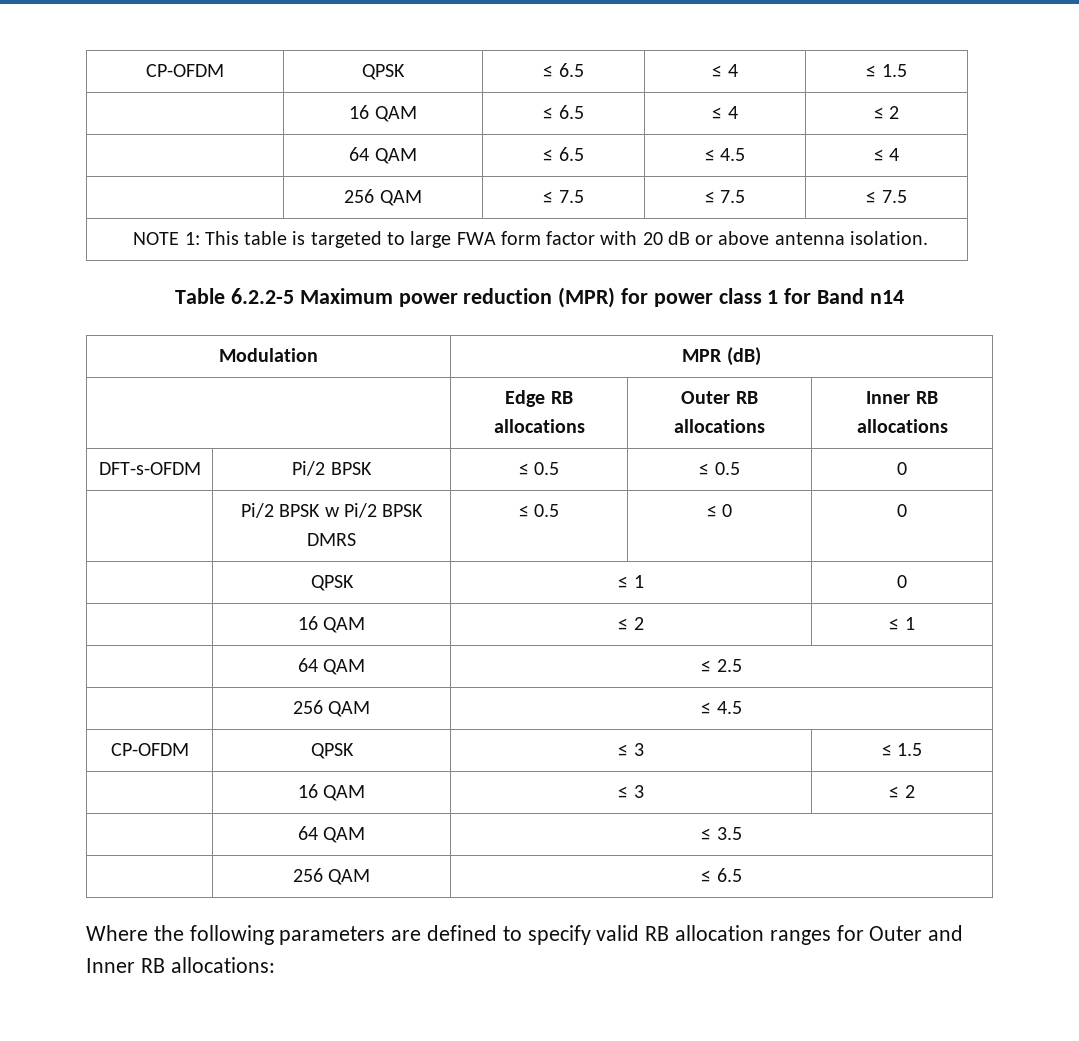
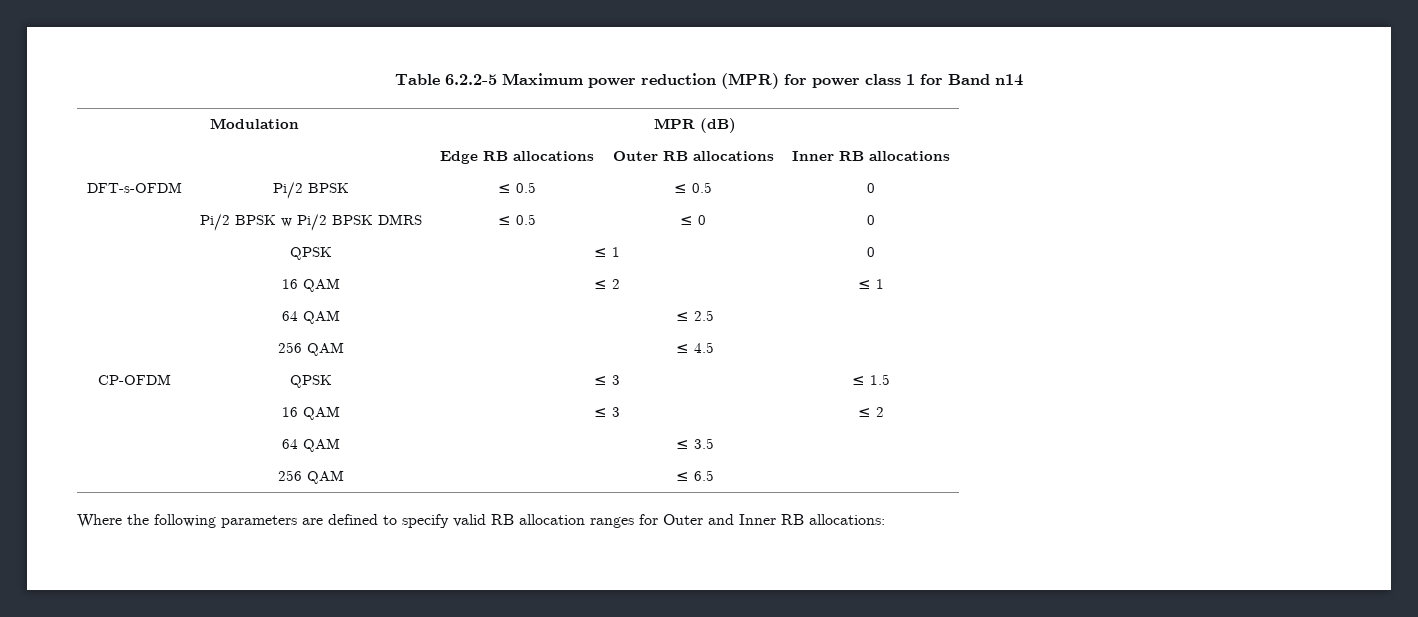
[146,64,224,77] [362,64,405,80] [543,63,584,77] [712,64,738,77] [866,64,907,77] [349,105,417,122] [543,105,584,119] [712,106,738,119] [873,106,900,119] [349,147,417,164] [543,147,584,161] [704,148,746,161] [873,148,900,161] [344,189,422,206] [543,190,584,203] [704,190,746,203] [866,190,907,203] [133,231,928,248] CP-OFDM | QPSK | ≤ 6.5 | ≤ 4 | ≤ 1.5 // | 16 QAM | ≤ 6.5 | ≤ 4 | ≤ 2 // | 64 QAM | ≤ 6.5 | ≤ 4.5 | ≤ 4 // | 256 QAM | ≤ 7.5 | ≤ 7.5 | ≤ 7.5 // NOTE 1: This table is targeted to large FWA form factor with 20 dB or above antenna isolation. // -> (395, 79) none

